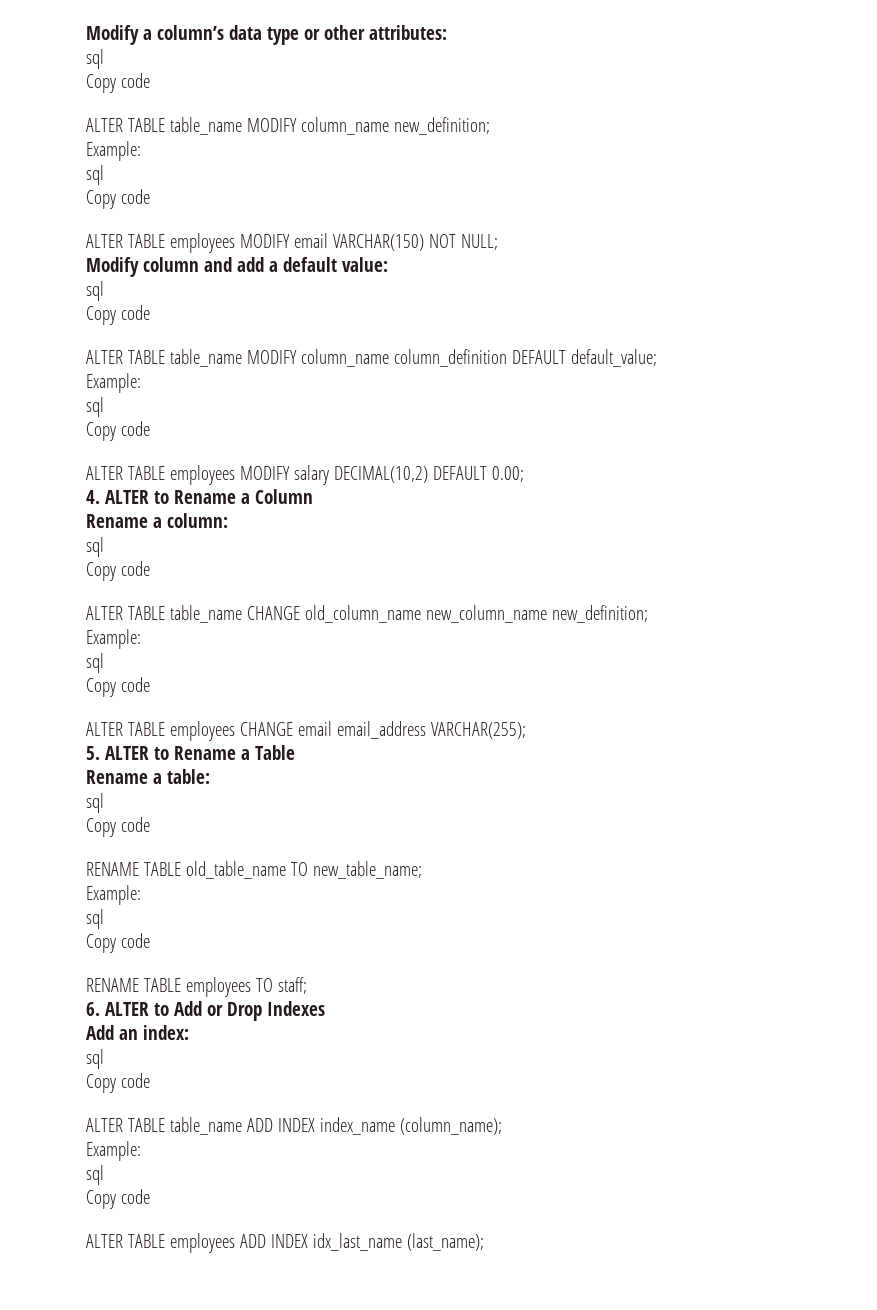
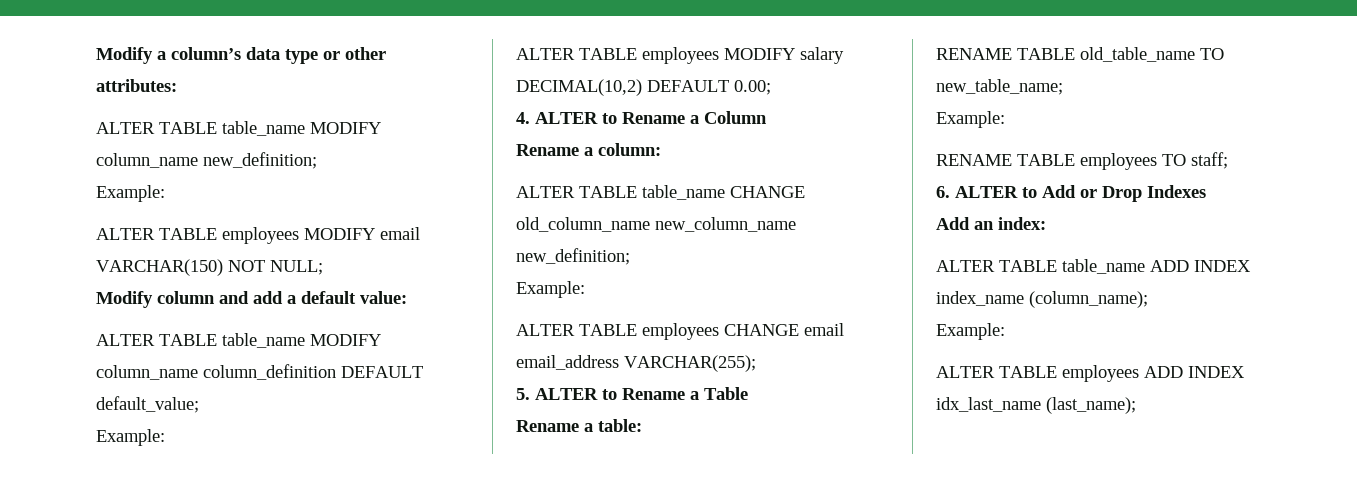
[86,49,104,69] [86,73,150,93] // sql // Copy code -> (177, 85) none
[86,165,104,185] [86,189,150,209] // sql // Copy code -> (165, 193) none
[86,281,104,301] [86,305,150,325] // sql // Copy code -> (407, 297) none
[86,397,104,417] [86,421,150,441] // sql // Copy code -> (165, 437) none
[86,537,104,557] [86,561,150,581] // sql // Copy code -> (661, 149) none
[86,653,104,673] [86,677,150,697] // sql // Copy code -> (585, 289) none
[86,793,104,813] [86,817,150,837] // sql // Copy code -> (642, 425) none
[86,909,104,929] [86,933,150,953] // sql // Copy code -> (1005, 119) none
[86,1049,104,1069] [86,1073,150,1093] // sql // Copy code -> (1046, 223) none
[86,1165,104,1185] [86,1189,150,1209] // sql // Copy code -> (1005, 331) none

